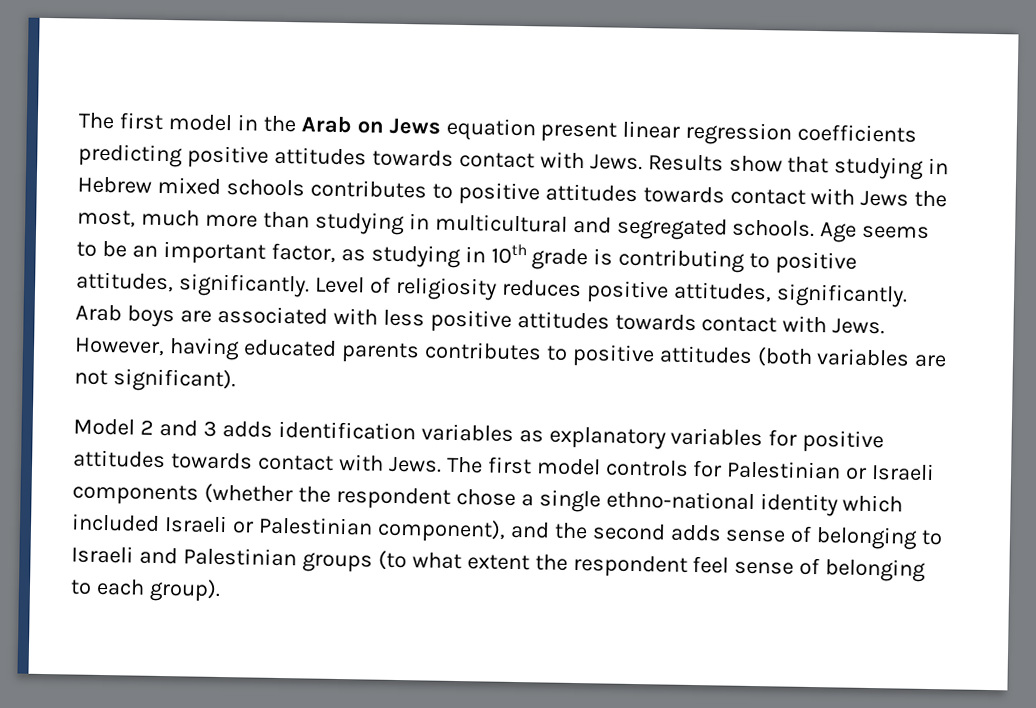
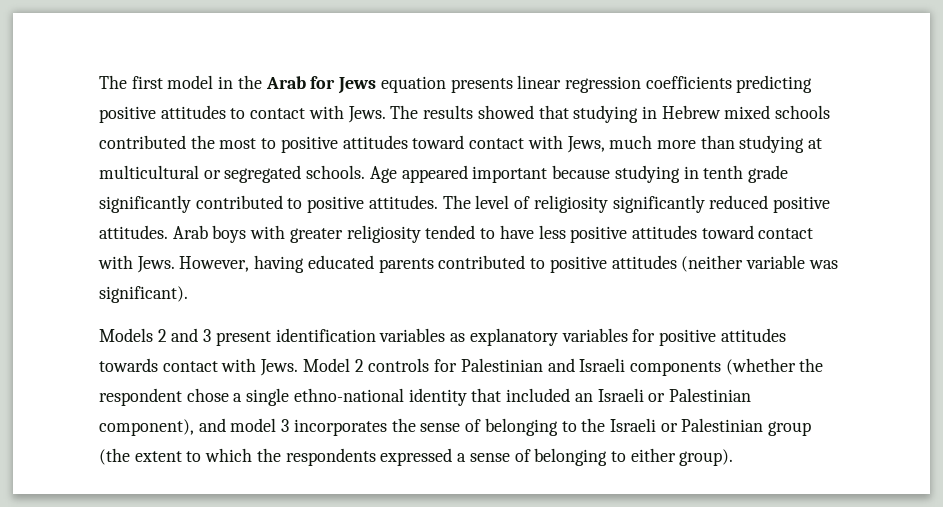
[356,121,384,134] on -> [310,76,336,89] for
[540,121,618,143] present -> [450,78,513,93] presents
[371,149,783,173] towards contact with Jews. Results show -> [230,105,534,123] to contact with Jews. The results showed
[309,179,948,208] [77,209,136,228] contributes to positive attitudes towards contact with Jews the most, -> [99,135,605,153] contributed the most to positive attitudes toward contact with Jews,
[408,213,931,243] [76,240,858,275] [76,271,908,308] [75,304,378,328] in multicultural and segregated schools. Age seems to be an important factor, as studying in 10th grade is contributing to positive attitudes, significantly. Level of religiosity reduces positive attitudes, significantly. Arab boys are associated with -> [808,138,823,149] [99,165,788,183] [99,195,830,213] [99,225,534,243] at multicultural or segregated schools. Age appeared important because studying in tenth grade significantly contributed to positive attitudes. The level of religiosity significantly reduced positive attitudes. Arab boys with greater religiosity tended to have
[614,313,697,332] towards -> [701,225,754,239] toward
[423,341,948,368] [74,369,108,386] contributes to positive attitudes (both variables are not -> [438,255,838,273] contributed to positive attitudes (neither variable was
[73,418,135,436] Model -> [99,328,153,342] Models
[221,420,273,438] adds -> [215,331,271,346] present
[445,456,601,476] The first model -> [302,358,364,372] Model 2
[845,467,868,480] or -> [547,358,575,372] and
[842,494,904,513] [71,513,160,532] which included -> [471,388,593,402] that included an
[553,522,944,550] [71,545,927,582] [70,578,145,596] the second adds sense of belonging to Israeli and Palestinian groups (to what extent the respondent feel sense of belonging to each -> [230,418,812,436] [99,448,676,466] model 3 incorporates the sense of belonging to the Israeli or Palestinian group (the extent to which the respondents expressed a sense of belonging to either

